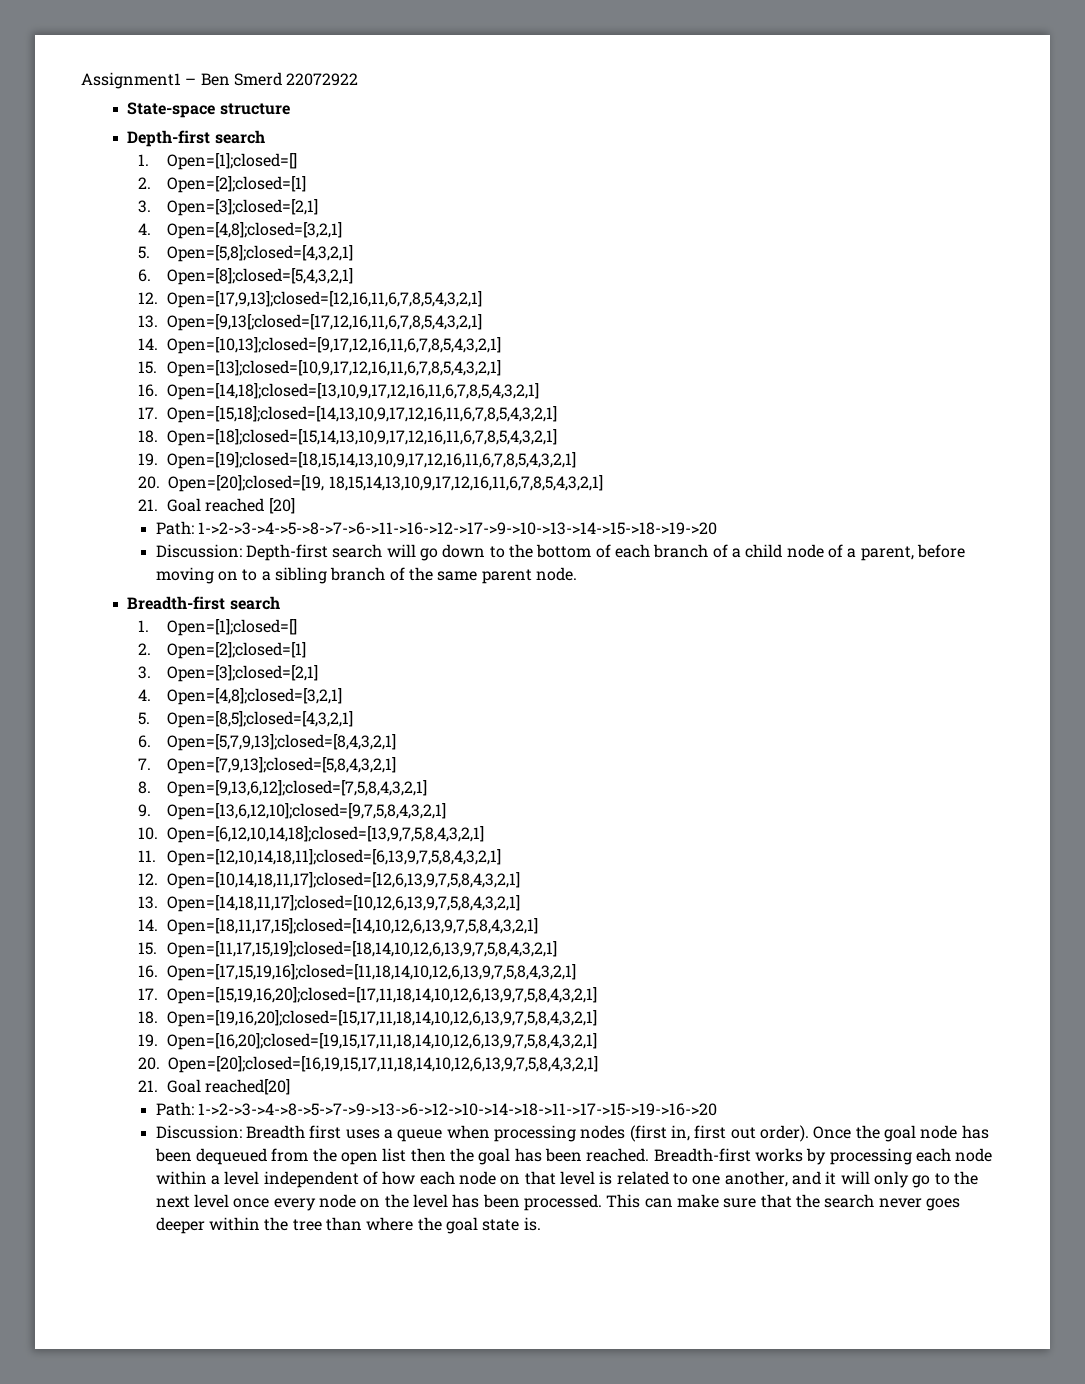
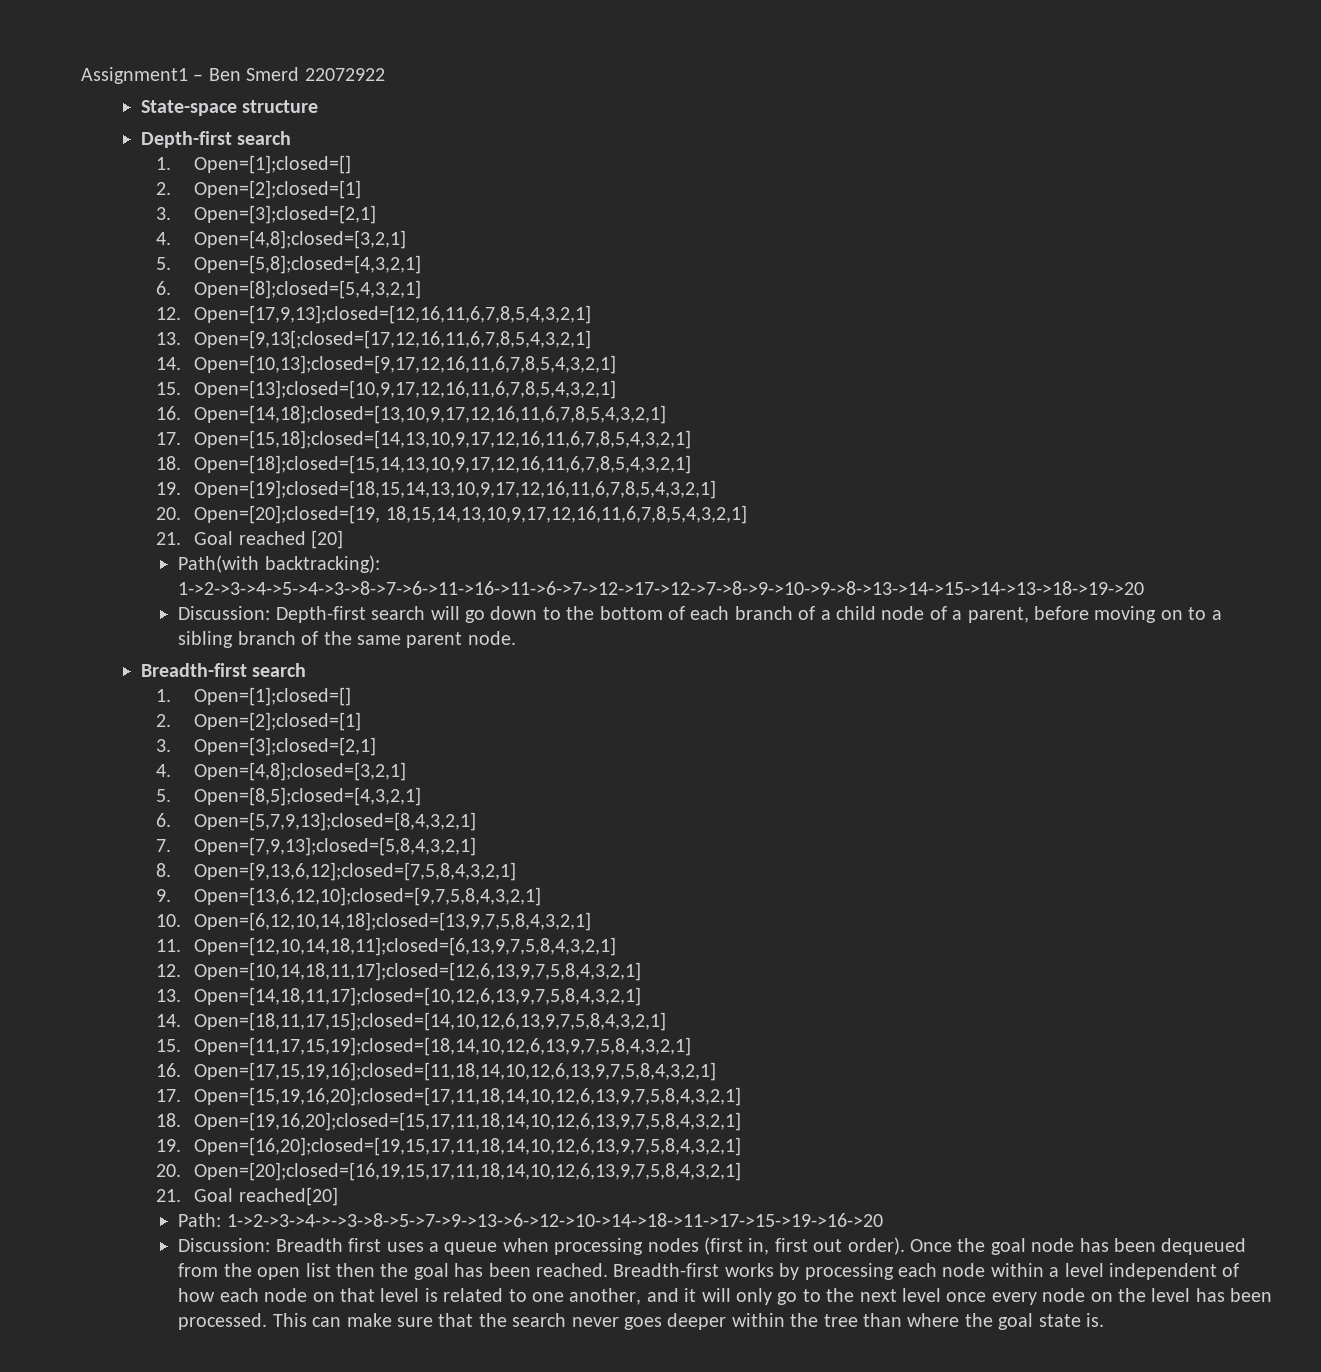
[155,521,718,535] Path: 1->2->3->4->5->8->7->6->11->16->12->17->9->10->13->14->15->18->19->20 -> [178,555,380,573] [178,581,1145,595] Path(with backtracking): 1->2->3->4->5->4->3->8->7->6->11->16->11->6->7->12->17->12->7->8->9->10->9->8->13->14->15->14->13->18->19->20
[198,1103,718,1116] 1->2->3->4->8->5->7->9->13->6->12->10->14->18->11->17->15->19->16->20 -> [226,1213,883,1227] 1->2->3->4->->3->8->5->7->9->13->6->12->10->14->18->11->17->15->19->16->20

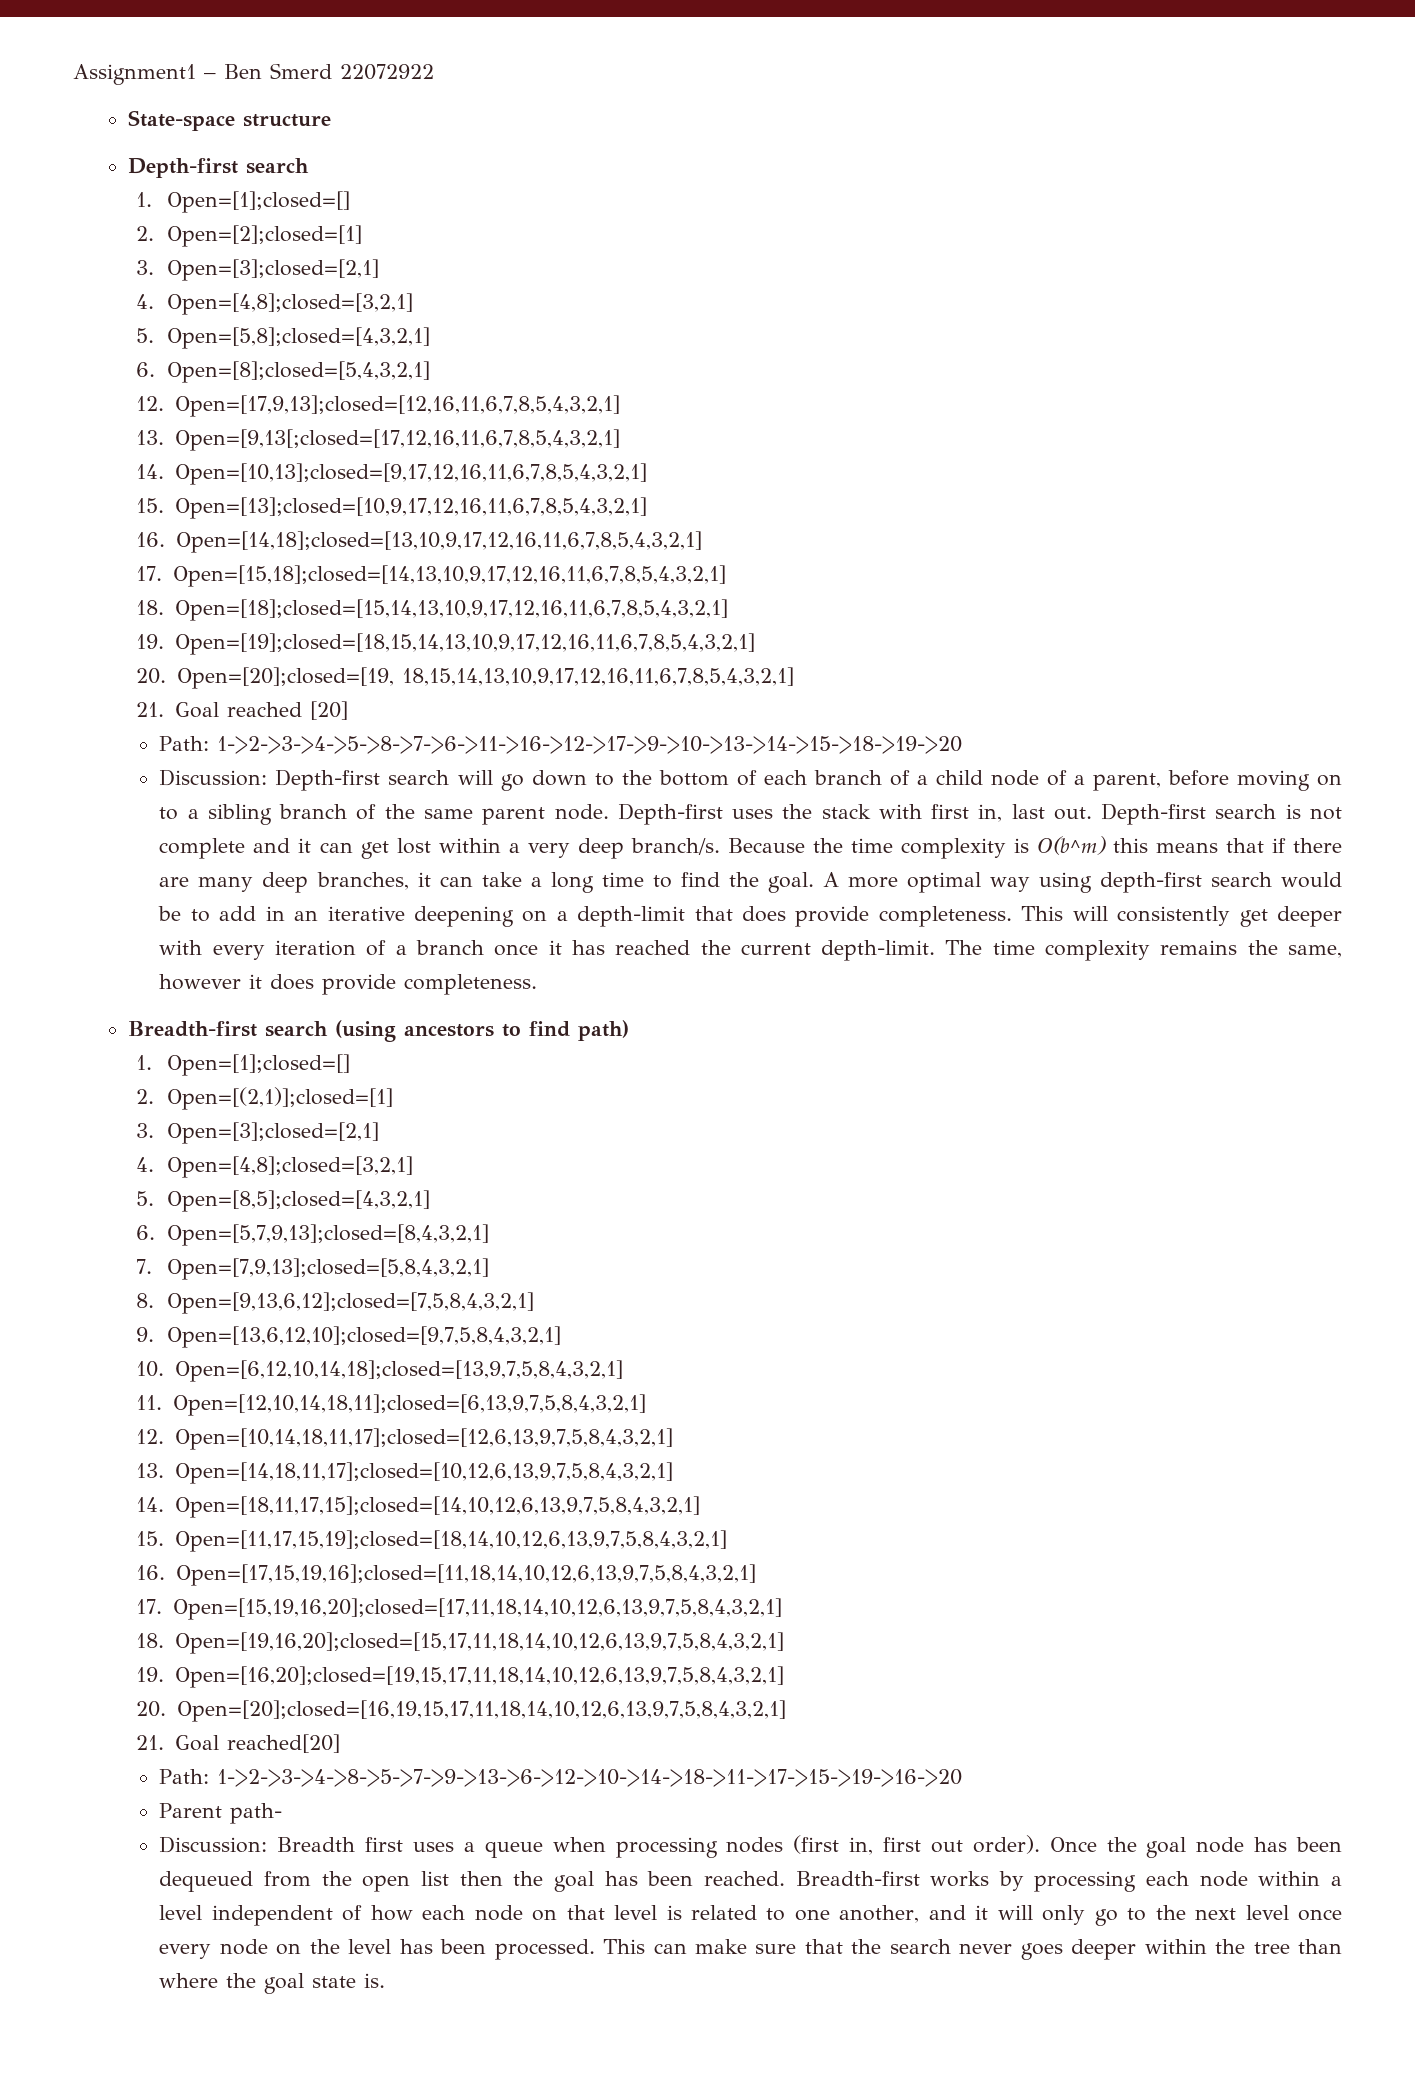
[178,555,380,573] [178,581,1145,595] Path(with backtracking): 1->2->3->4->5->4->3->8->7->6->11->16->11->6->7->12->17->12->7->8->9->10->9->8->13->14->15->14->13->18->19->20 -> [159,736,963,754] Path: 1->2->3->4->5->8->7->6->11->16->12->17->9->10->13->14->15->18->19->20
[140,663,307,677] [156,687,352,706] [156,712,362,731] // Breadth-first search // 1. Open=[1];closed=[] // 2. Open=[2];closed=[1] -> [617,803,1343,825] [159,836,1342,859] [159,872,1343,893] [158,906,1342,927] [159,940,1342,961] [159,974,538,995] [128,1020,630,1042] [135,1054,351,1076] [135,1087,394,1110] Depth-first uses the stack with first in, last out. Depth-first search is not complete and it can get lost within a very deep branch/s. Because the time complexity is O(b^m) this means that if there are many deep branches, it can take a long time to find the goal. A more optimal way using depth-first search would be to add in an iterative deepening on a depth-limit that does provide completeness. This will consistently get deeper with every iteration of a branch once it has reached the current depth-limit. The time complexity remains the same, however it does provide completeness. // Breadth-first search (using ancestors to find path) // 1. Open=[1];closed=[] // 2. Open=[(2,1)];closed=[1]
[226,1213,883,1227] 1->2->3->4->->3->8->5->7->9->13->6->12->10->14->18->11->17->15->19->16->20 -> [217,1769,963,1787] [159,1803,283,1824] 1->2->3->4->8->5->7->9->13->6->12->10->14->18->11->17->15->19->16->20 // Parent path-

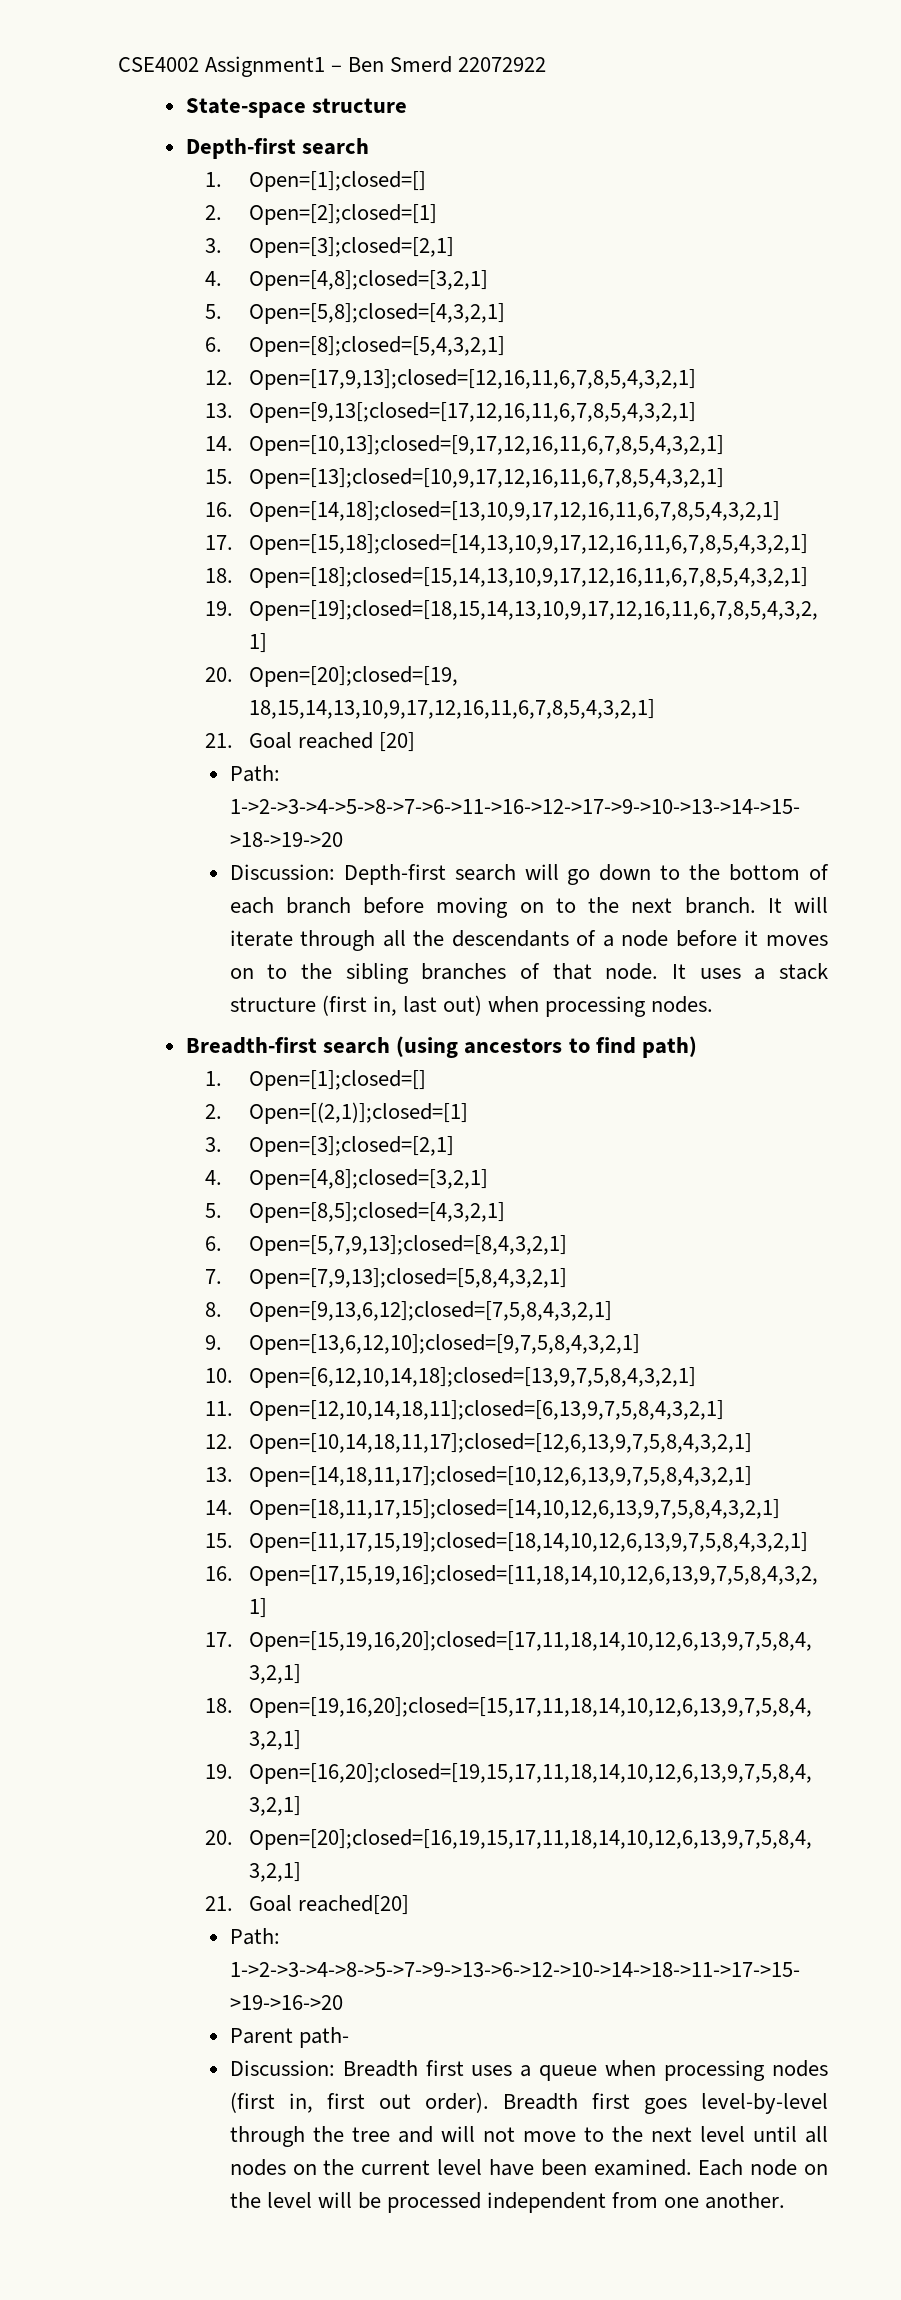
(73, 74) none -> [118,57,199,72] CSE4002
[889,770,1343,791] [159,803,1343,825] [159,836,1342,859] [159,872,1343,893] [158,906,1342,927] [159,940,1342,961] [159,974,538,995] of a child node of a parent, before moving on to a sibling branch of the same parent node. Depth-first uses the stack with first in, last out. Depth-first search is not complete and it can get lost within a very deep branch/s. Because the time complexity is O(b^m) this means that if there are many deep branches, it can take a long time to find the goal. A more optimal way using depth-first search would be to add in an iterative deepening on a depth-limit that does provide completeness. This will consistently get deeper with every iteration of a branch once it has reached the current depth-limit. The time complexity remains the same, however it does provide completeness. -> [363,897,828,918] [229,930,828,951] [229,963,829,984] [229,995,714,1017] before moving on to the next branch. It will iterate through all the descendants of a node before it moves on to the sibling branches of that node. It uses a stack structure (first in, last out) when processing nodes.
[1049,1837,1342,1858] [159,1871,1343,1892] [159,1905,1342,1926] [159,1939,1342,1960] [159,1973,386,1994] Once the goal node has been dequeued from the open list then the goal has been reached. Breadth-first works by processing each node within a level independent of how each node on that level is related to one another, and it will only go to the next level once every node on the level has been processed. This can make sure that the search never goes deeper within the tree than where the goal state is. -> [502,2093,828,2114] [229,2126,829,2147] [229,2159,828,2176] [229,2192,786,2213] Breadth first goes level-by-level through the tree and will not move to the next level until all nodes on the current level have been examined. Each node on the level will be processed independent from one another.

